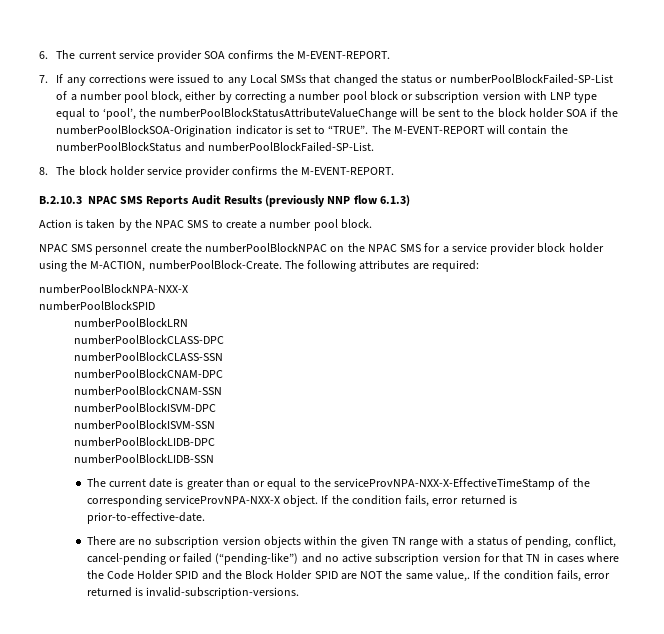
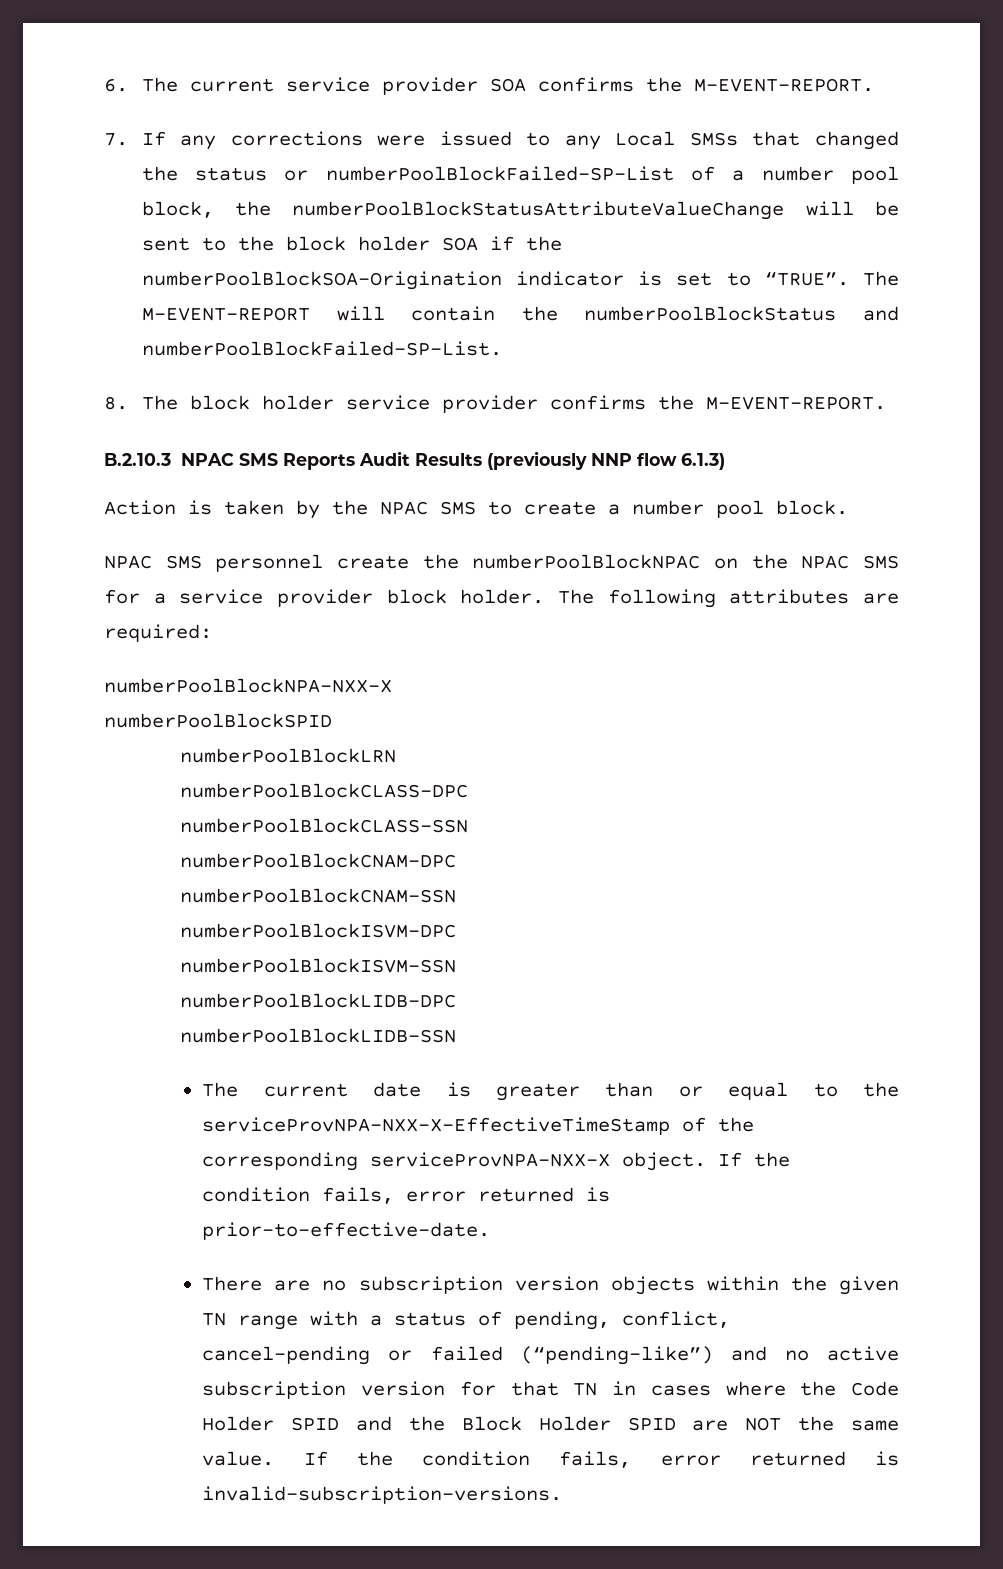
[185,91,598,103] [56,108,136,120] either by correcting a number pool block or subscription version with LNP type equal to ‘pool’, -> (214, 209) none
[568,243,604,253] [39,260,282,272] holder using the M-ACTION, numberPoolBlock-Create. -> [460,589,545,604] holder.
[435,570,470,582] value,. -> [202,1451,275,1466] value.

